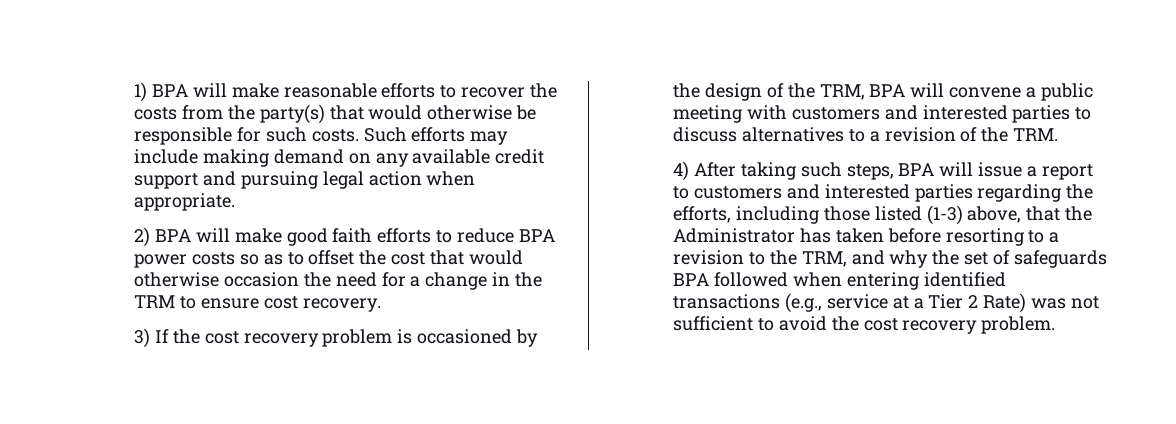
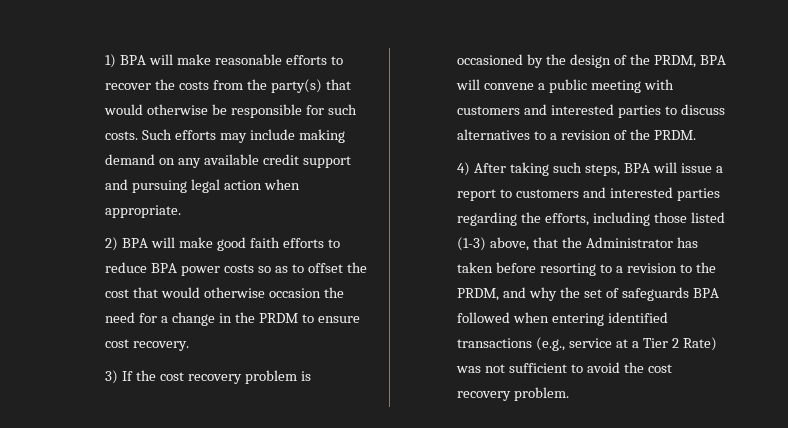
[134,295,176,308] TRM -> [258,313,298,323] PRDM
[819,84,865,100] TRM, -> [653,55,696,68] PRDM,
[1013,128,1059,141] TRM. -> [653,130,696,140] PRDM.
[801,251,847,267] TRM, -> [457,288,500,301] PRDM,

